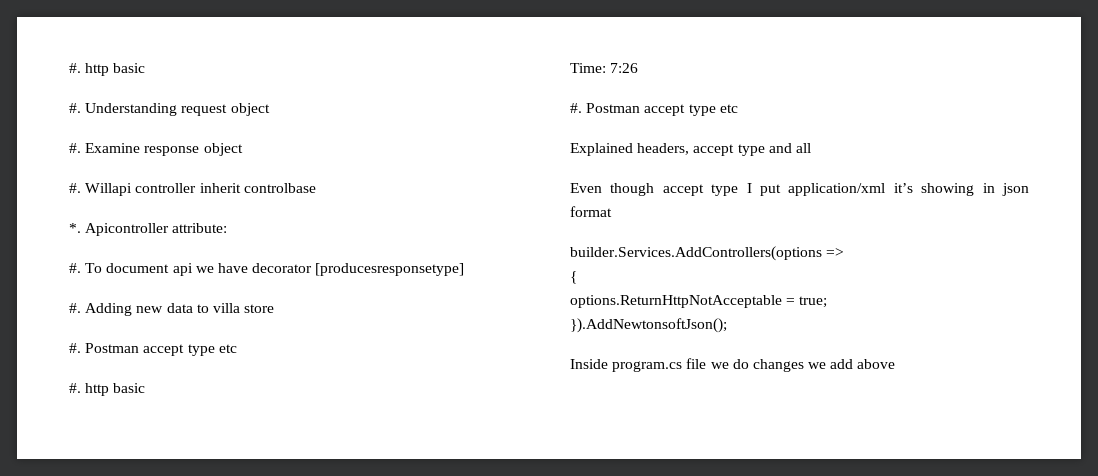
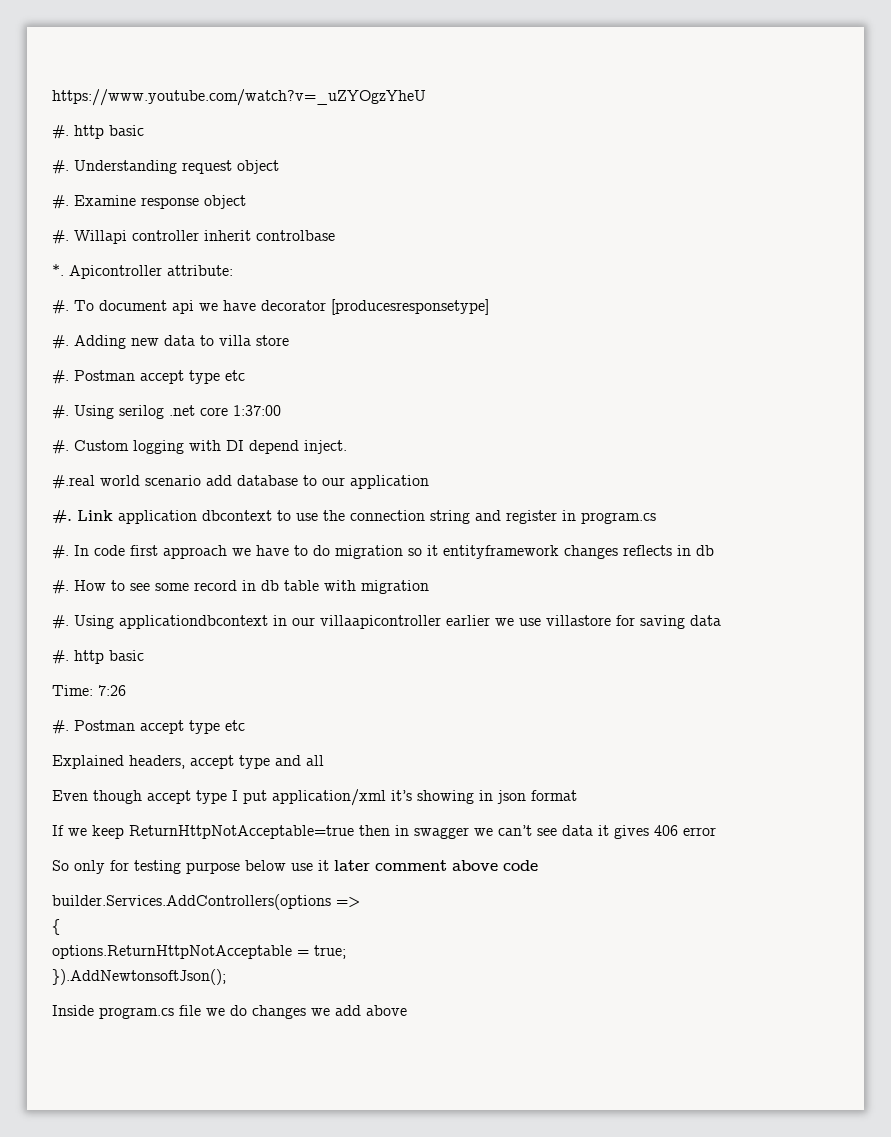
(69, 68) none -> [52,89,426,106] https://www.youtube.com/watch?v=_uZYOgzYheU //
(237, 348) none -> [52,405,281,419] [52,440,347,454] [52,475,429,489] [52,509,656,524] [52,545,714,559] [52,580,429,594] [52,615,721,629] // #. Using serilog .net core 1:37:00 // #. Custom logging with DI depend inject. // #.real world scenario add database to our application // #. Link application dbcontext to use the connection string and register in program.cs // #. In code first approach we have to do migration so it entityframework changes reflects in db // #. How to see some record in db table with migration // #. Using applicationdbcontext in our villaapicontroller earlier we use villastore for saving data
(612, 211) none -> [52,825,716,839] [52,860,538,874] // If we keep ReturnHttpNotAcceptable=true then in swagger we can’t see data it gives 406 error // So only for testing purpose below use it later comment above code

